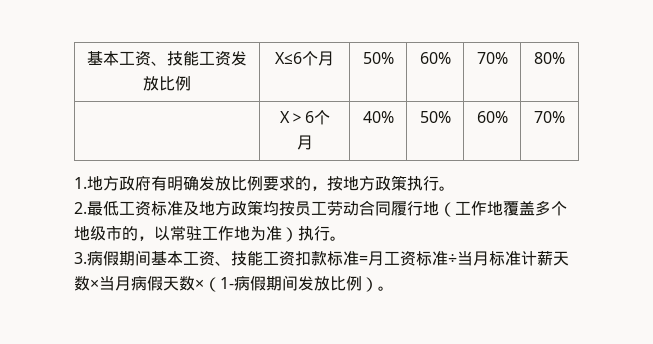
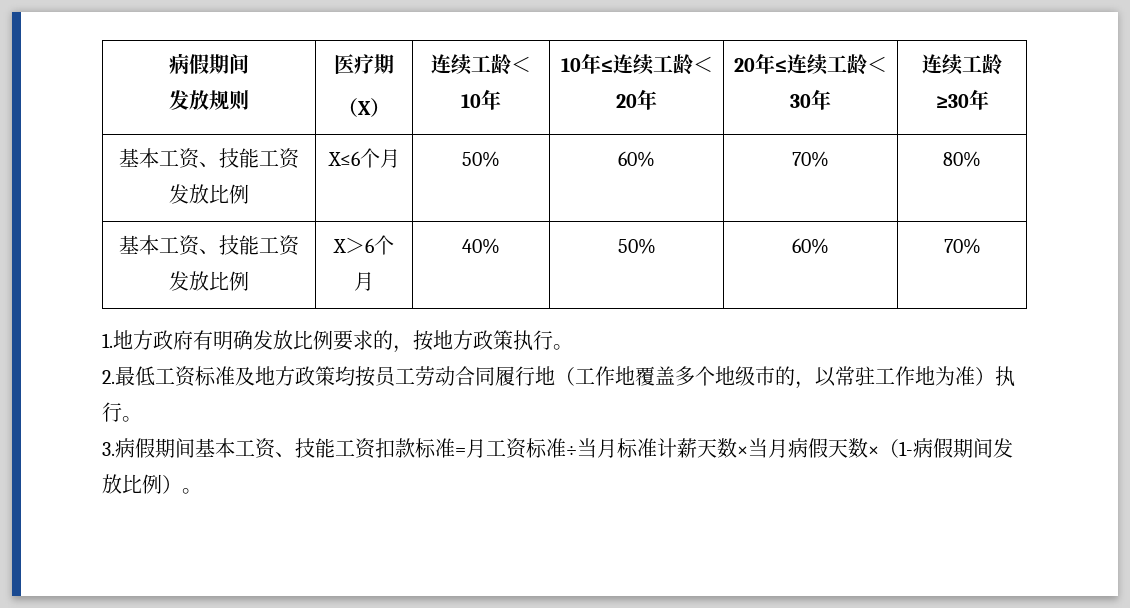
(87, 58) none -> [169,53,249,74] [169,90,249,111] [334,54,394,75] [338,98,390,117] [431,54,531,75] [461,89,501,110] [560,53,713,75] [616,89,657,110] [734,53,887,75] [790,89,831,110] [922,54,1002,75] [935,89,989,110] 病假期间 // 发放规则 | 医疗期 // （X） | 连续工龄＜10年 | 10年≤连续工龄＜20年 | 20年≤连续工龄＜30年 | 连续工龄≥30年 //
(565, 58) none -> [119,235,300,256] [169,271,249,291] 基本工资、技能工资发放比例

